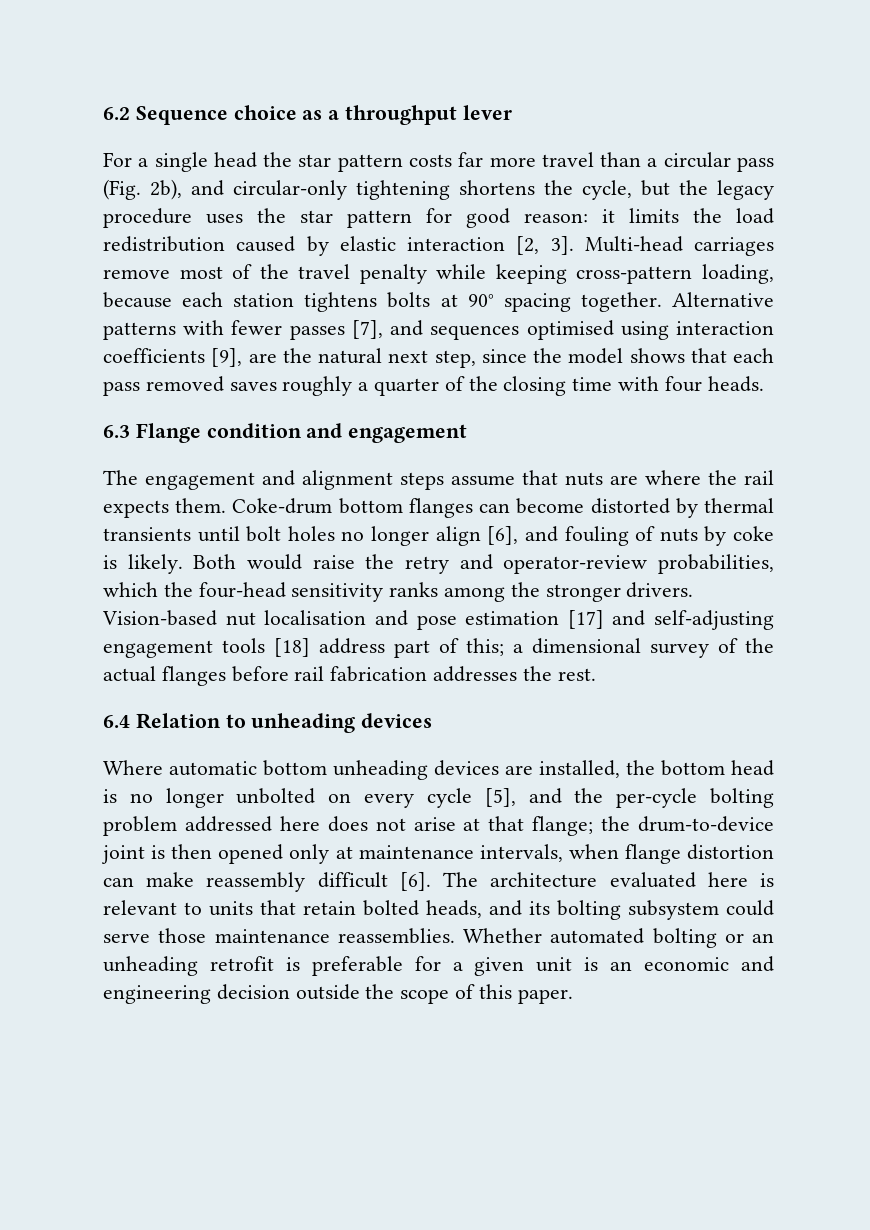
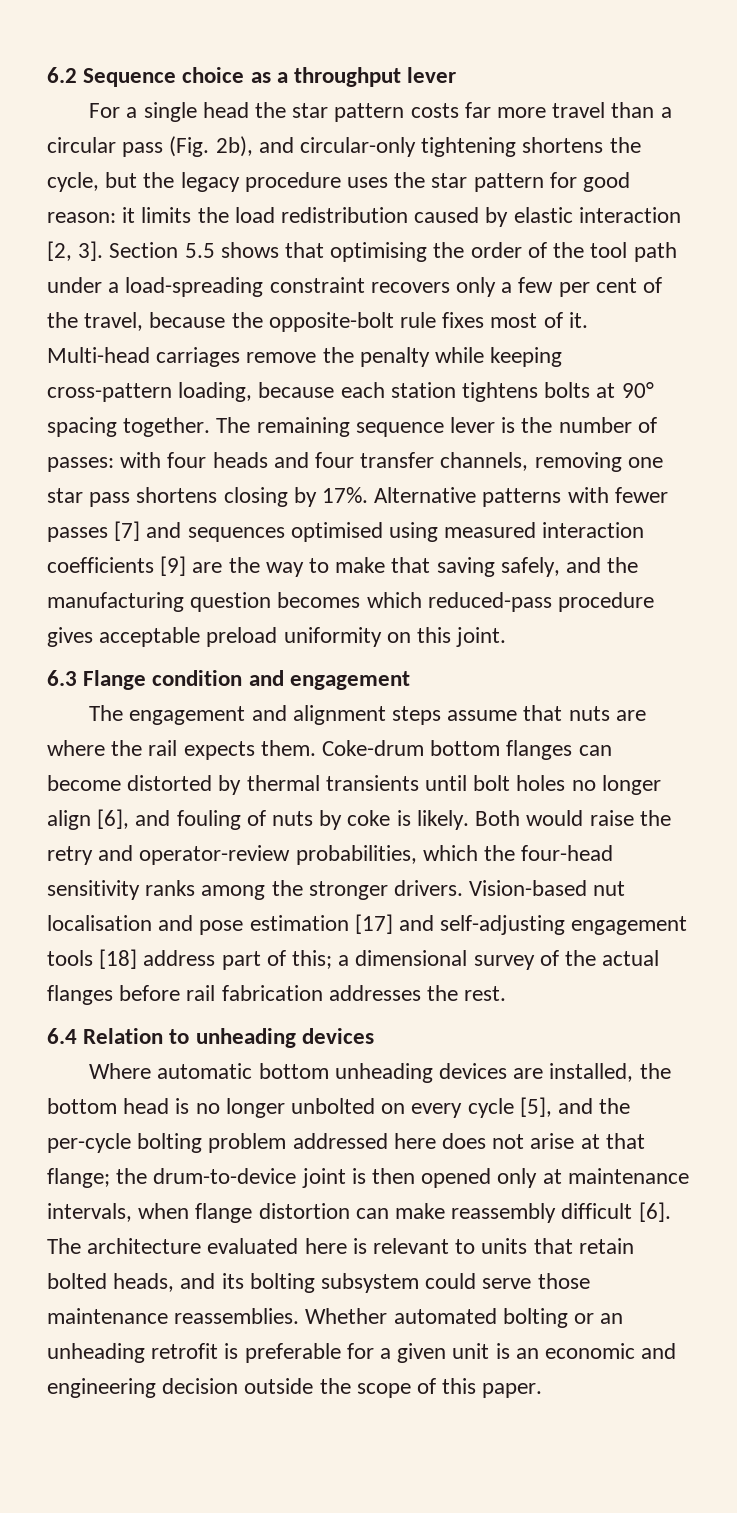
[584,236,774,256] [103,264,351,279] Multi-head carriages remove most of the travel -> [109,242,677,262] [47,277,663,297] [47,312,588,332] [47,347,354,367] Section 5.5 shows that optimising the order of the tool path under a load-spreading constraint recovers only a few per cent of the travel, because the opposite-bolt rule fixes most of it. Multi-head carriages remove the
(662, 302) none -> [216,417,657,437] [47,452,663,472] [47,487,369,507] The remaining sequence lever is the number of passes: with four heads and four transfer channels, removing one star pass shortens closing by 17%.
[351,320,383,339] [7], -> [114,521,141,541] [7]
(669, 330) none -> [444,522,537,538] measured
[211,348,243,367] [9], -> [160,556,187,576] [9]
[318,348,774,368] [103,376,764,396] natural next step, since the model shows that each pass removed saves roughly a quarter of the closing time with four heads. -> [265,557,639,577] [47,592,655,612] [47,627,507,647] way to make that saving safely, and the manufacturing question becomes which reduced-pass procedure gives acceptable preload uniformity on this joint.

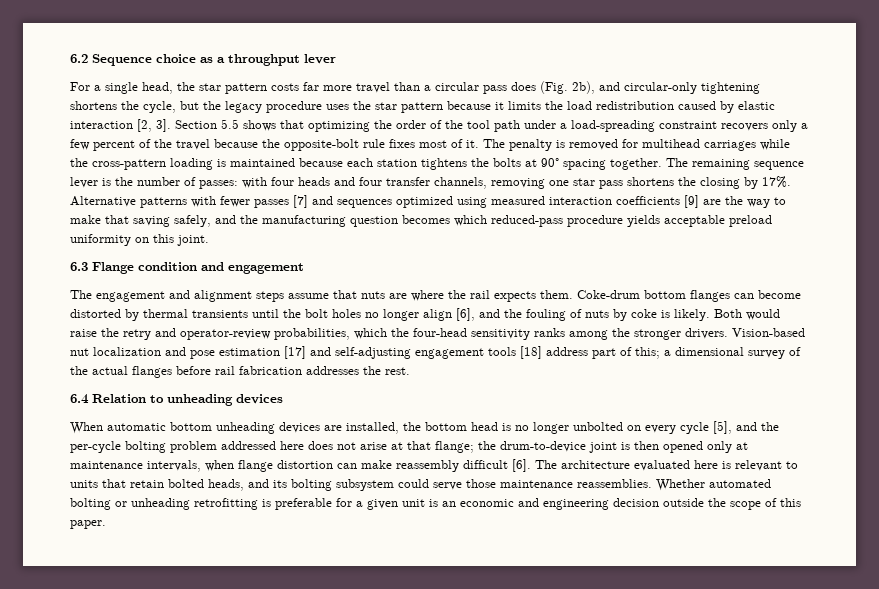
[202,102,249,118] head -> [142,82,173,94] head,
(164, 149) none -> [511,82,536,91] does
[549,172,631,192] [47,212,116,223] for good reason: -> [447,101,491,110] because
[330,242,428,262] optimising -> [308,121,370,132] optimizing
[558,277,663,297] [47,312,144,331] per cent of the travel, -> [93,139,210,151] percent of the travel
[47,347,563,367] [47,382,253,402] Multi-head carriages remove the penalty while keeping cross-pattern loading, -> [483,139,790,151] [70,158,295,170] The penalty is removed for multihead carriages while the cross-pattern loading is maintained
(539, 392) none -> [471,158,489,167] the
(218, 495) none -> [678,177,696,186] the
[290,522,383,542] optimised -> [396,196,453,208] optimized
[47,627,93,647] gives -> [627,215,660,227] yields
(468, 783) none -> [283,309,301,318] the
(171, 818) none -> [504,309,522,318] the
[47,915,152,931] localisation -> [93,347,161,356] localization
[89,1063,152,1079] Where -> [70,422,103,434] When
[600,1313,624,1324] [47,1343,219,1363] an unheading retrofit -> [131,498,258,510] unheading retrofitting

